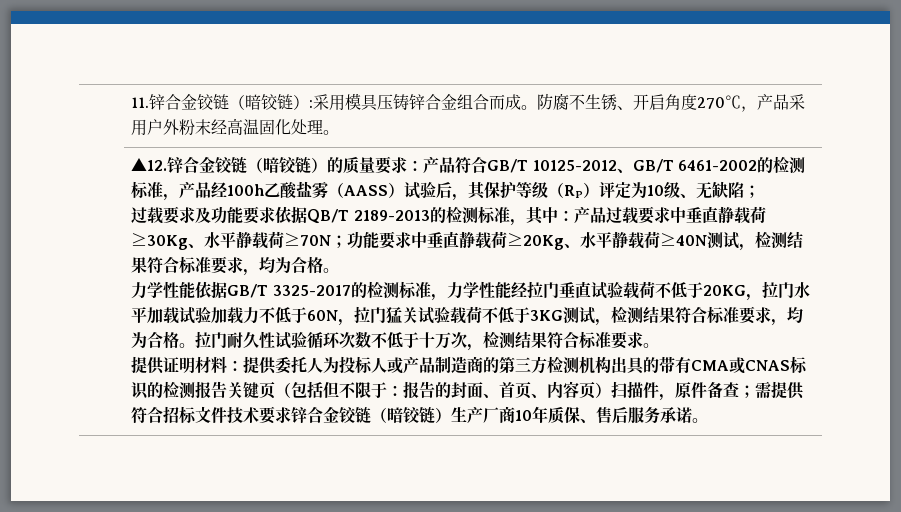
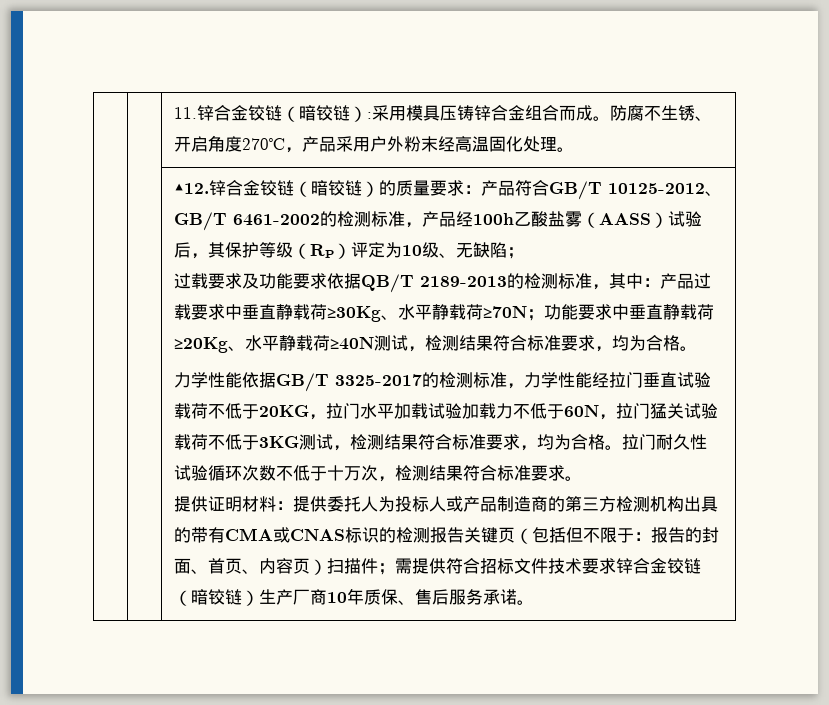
[659,382,740,401] ，原件备查 -> (378, 566) none

